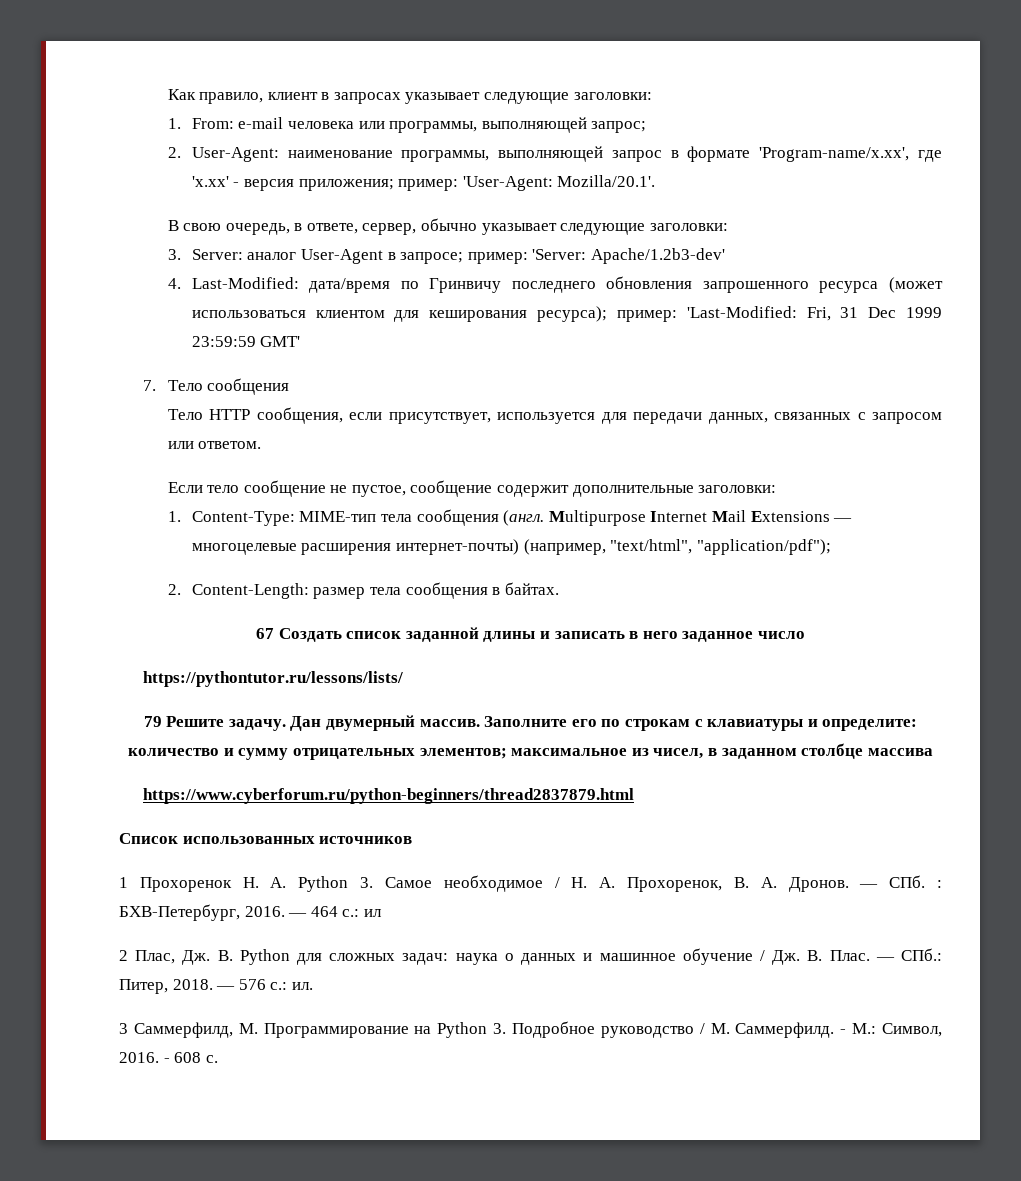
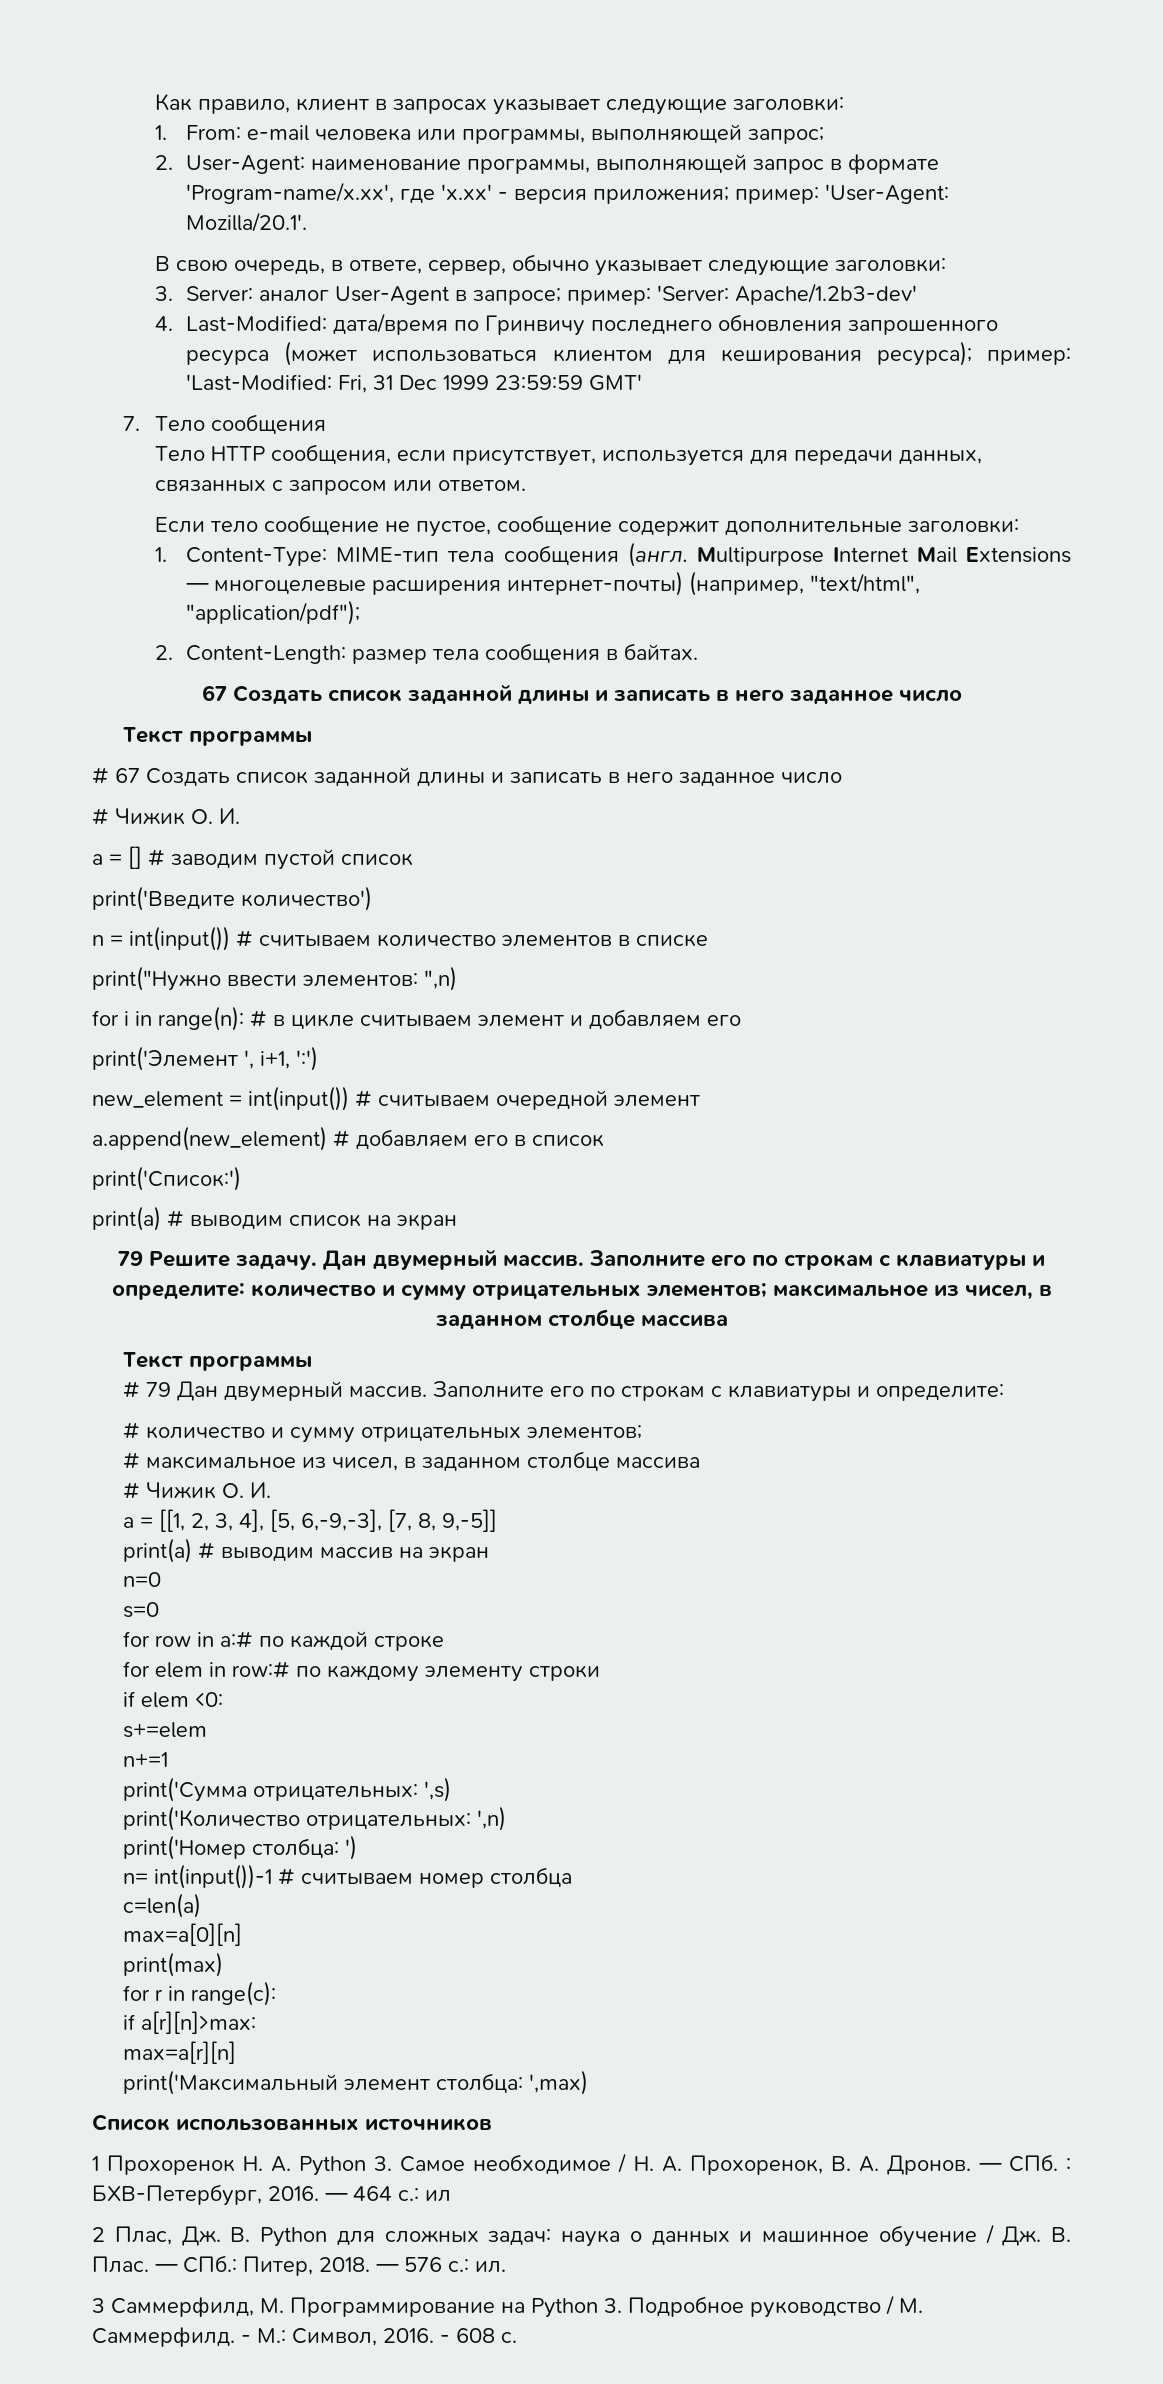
[143,671,404,687] https://pythontutor.ru/lessons/lists/ -> [123,727,313,746] [92,767,842,787] [92,808,240,825] [92,846,413,870] [92,886,372,911] [92,926,708,951] [92,966,457,991] [92,1006,741,1031] [92,1046,318,1071] [92,1086,700,1111] [92,1126,604,1151] [92,1166,241,1191] [92,1206,457,1231] Текст программы // # 67 Создать список заданной длины и записать в него заданное число // # Чижик О. И. // a = [] # заводим пустой список // print('Введите количество') // n = int(input()) # считываем количество элементов в списке // print("Нужно ввести элементов: ",n) // for i in range(n): # в цикле считываем элемент и добавляем его // print('Элемент ', i+1, ':') // new_element = int(input()) # считываем очередной элемент // a.append(new_element) # добавляем его в список // print('Список:') // print(a) # выводим список на экран
[143,788,635,804] https://www.cyberforum.ru/python-beginners/thread2837879.html -> [123,1352,313,1371] [123,1381,1005,1402] [123,1422,643,1443] [123,1451,701,1472] [123,1482,272,1499] [123,1509,498,1532] [123,1538,490,1563] [123,1572,162,1587] [123,1602,160,1618] [123,1631,445,1651] [123,1661,601,1682] [123,1691,224,1708] [123,1722,208,1738] [123,1752,169,1767] [123,1777,452,1802] [123,1806,507,1831] [123,1835,358,1860] [123,1864,573,1889] [123,1893,202,1918] [123,1923,243,1946] [123,1952,224,1977] [123,1981,277,2006] [123,2011,257,2034] [123,2041,237,2064] [123,2070,589,2095] Текст программы // # 79 Дан двумерный массив. Заполните его по строкам с клавиатуры и определите: // # количество и сумму отрицательных элементов; // # максимальное из чисел, в заданном столбце массива // # Чижик О. И. // a = [[1, 2, 3, 4], [5, 6,-9,-3], [7, 8, 9,-5]] // print(a) # выводим массив на экран // n=0 // s=0 // for row in a:# по каждой строке // for elem in row:# по каждому элементу строки // if elem <0: // s+=elem // n+=1 // print('Сумма отрицательных: ',s) // print('Количество отрицательных: ',n) // print('Номер столбца: ') // n= int(input())-1 # считываем номер столбца // c=len(a) // max=a[0][n] // print(max) // for r in range(c): // if a[r][n]>max: // max=a[r][n] // print('Максимальный элемент столбца: ',max)

